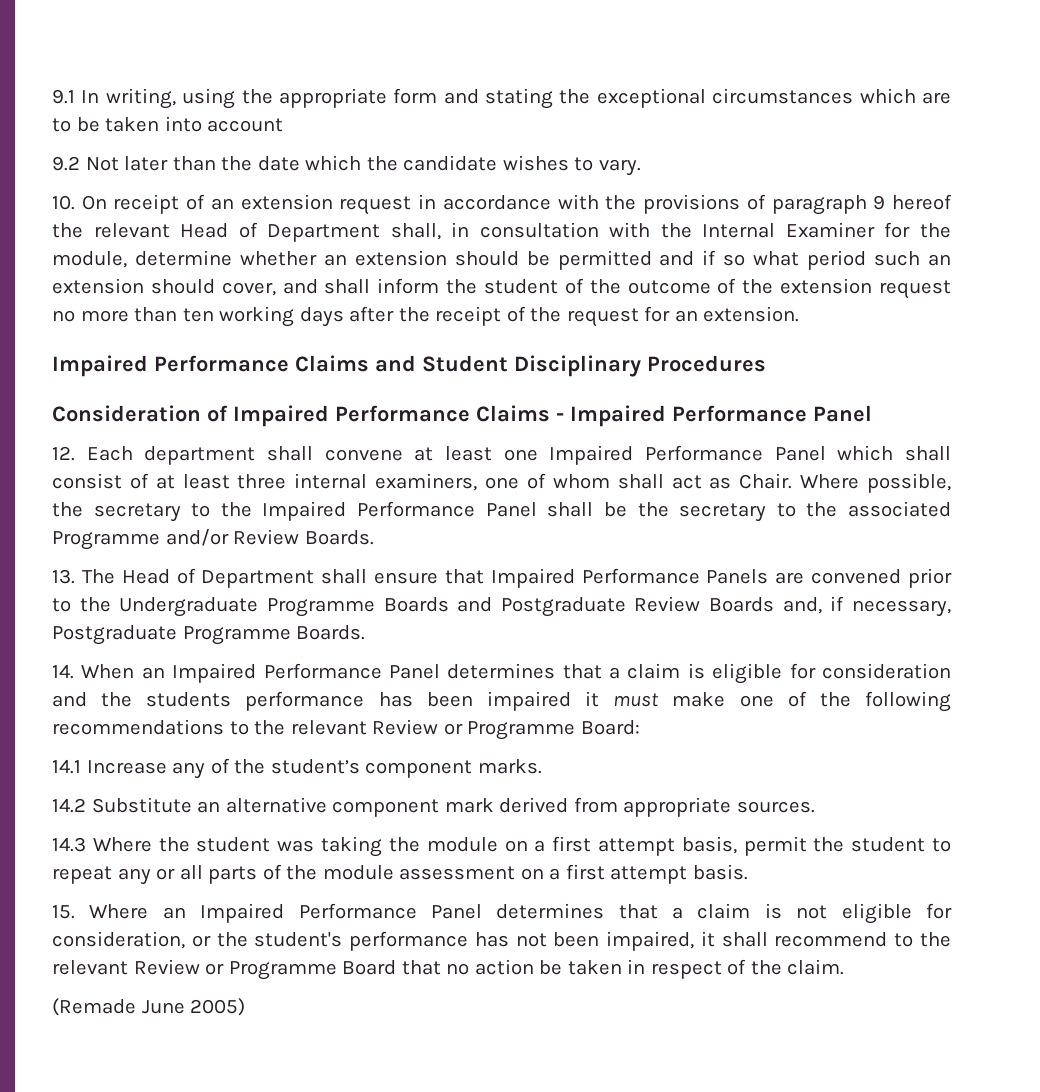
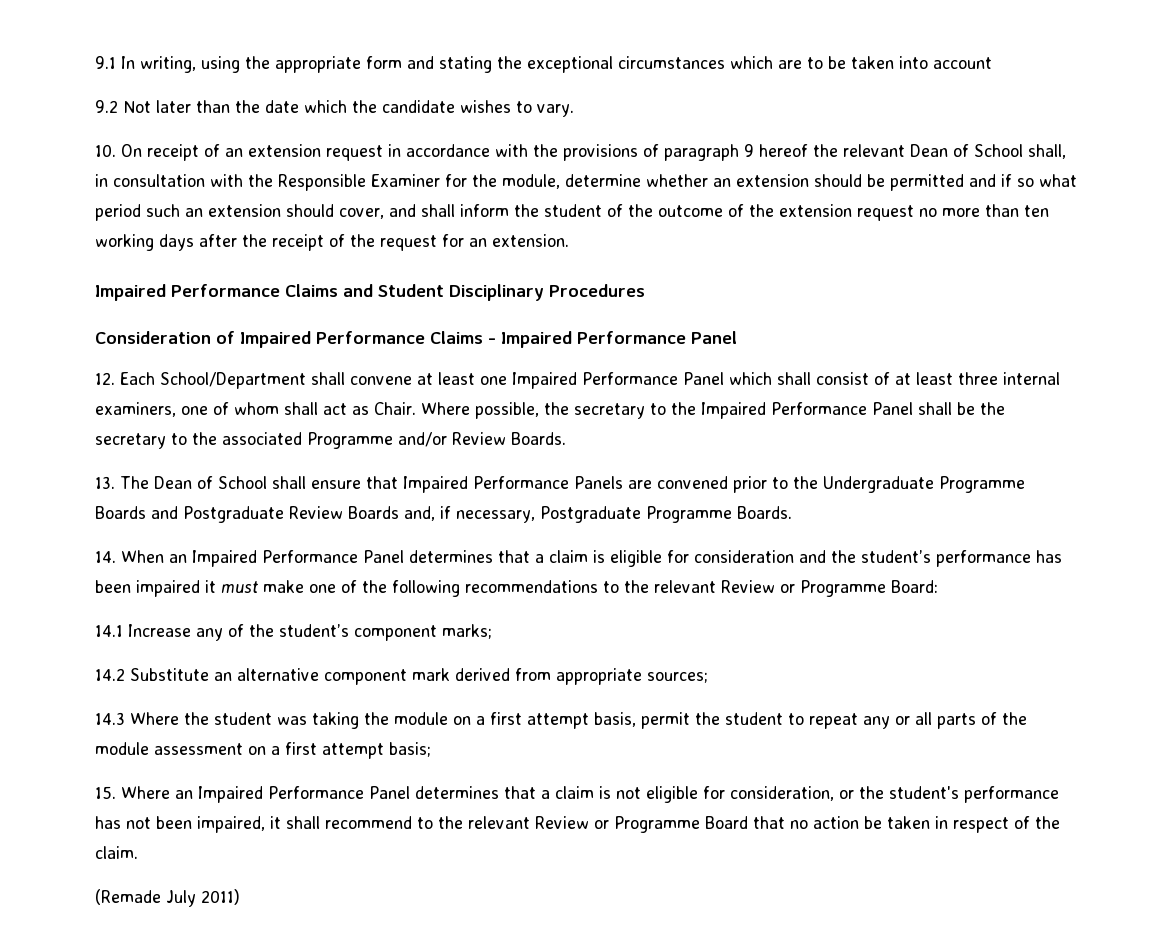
[180,222,381,242] Head of Department -> [910,144,1023,157] Dean of School
[702,223,776,238] Internal -> [278,174,366,191] Responsible
[144,446,256,465] department -> [160,372,306,389] School/Department
[121,568,315,588] Head of Department -> [154,476,267,489] Dean of School
[146,692,232,707] students -> [861,550,931,563] student’s
[477,759,542,774] marks. -> [442,624,492,639] marks;
[736,801,815,813] sources. -> [647,672,708,683] sources;
[692,864,748,880] basis. -> [389,742,431,757] basis;
[141,998,246,1016] June 2005) -> [166,889,240,907] July 2011)

